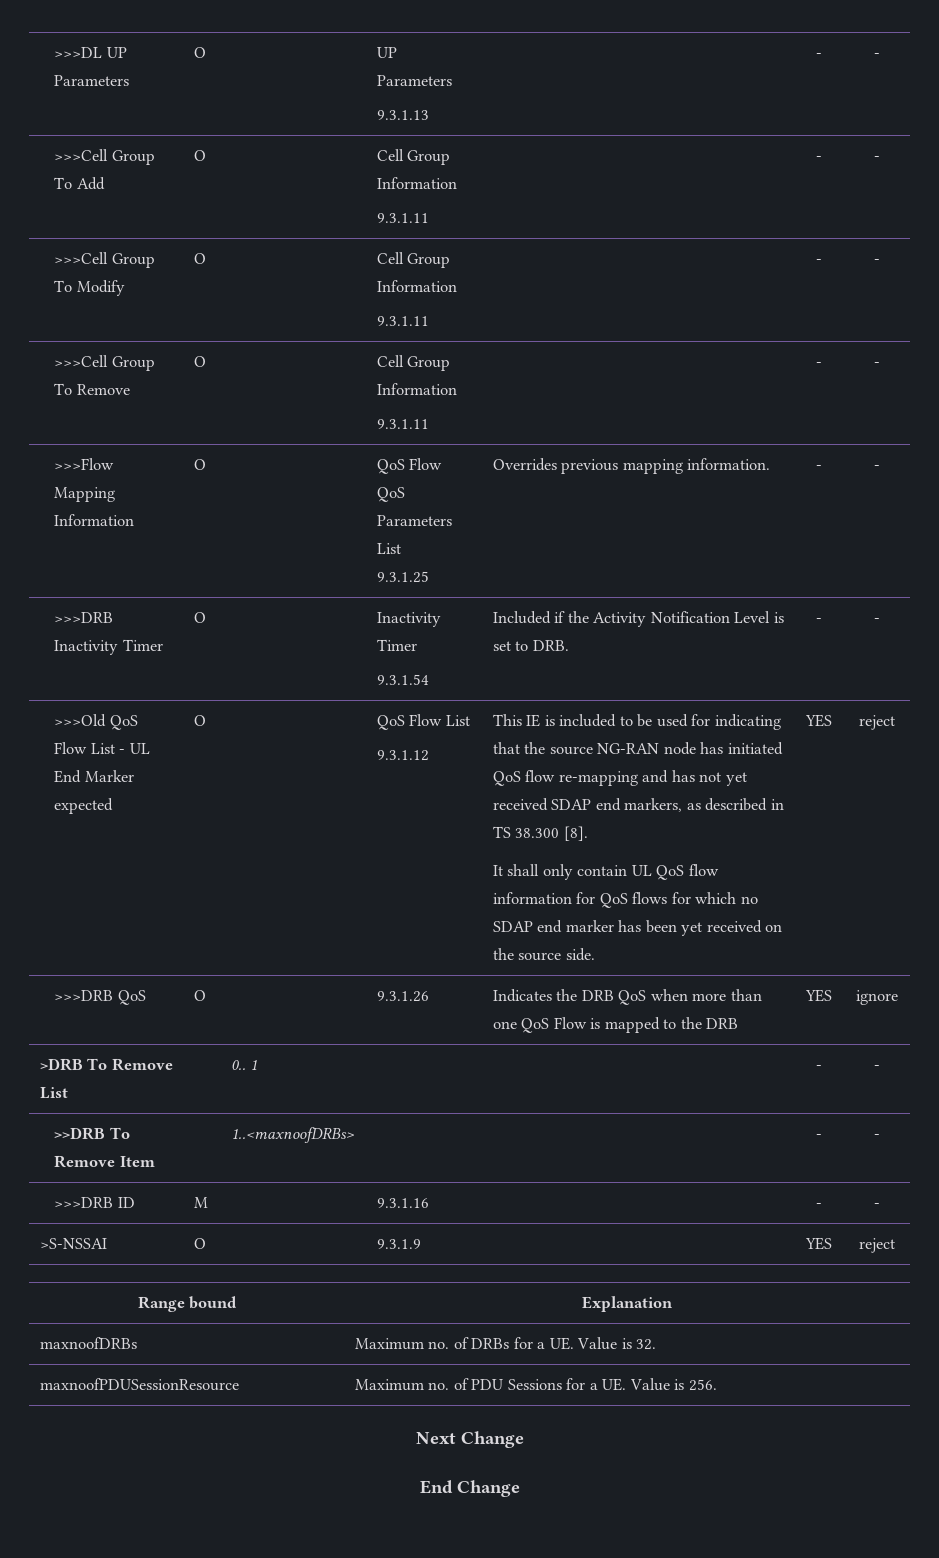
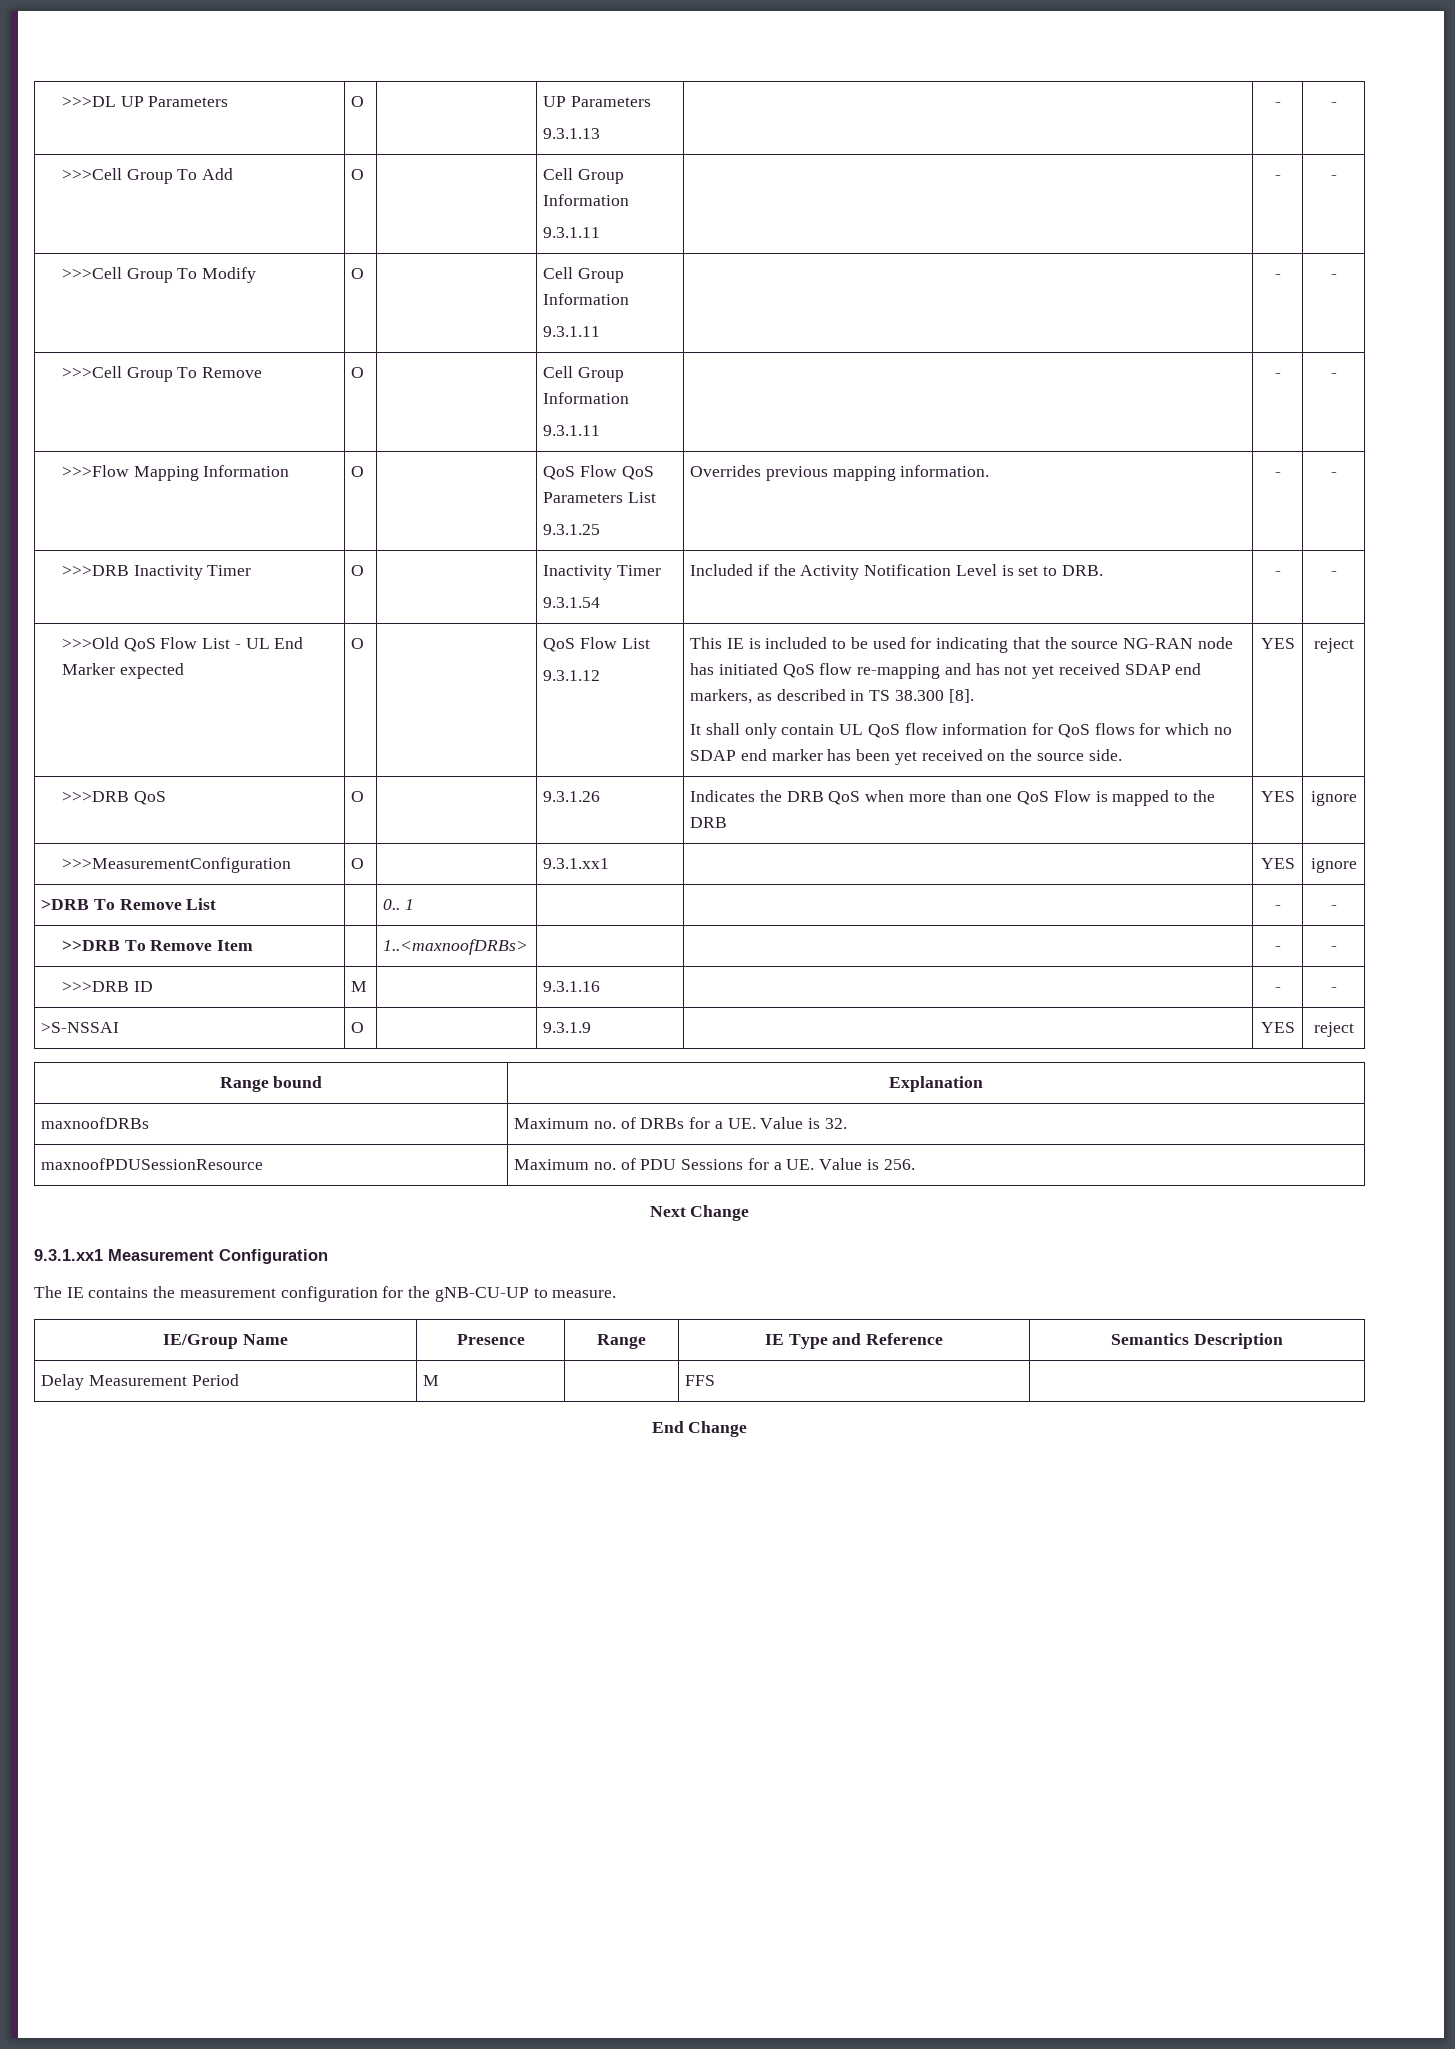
(898, 997) none -> [62,857,292,873] [351,858,365,869] [543,858,610,869] [1260,858,1295,869] [1310,858,1357,873] // >>>MeasurementConfiguration | O | | 9.3.1.xx1 | | YES | ignore
(524, 1439) none -> [34,1249,328,1264] [34,1286,617,1302] [163,1334,288,1349] [456,1334,525,1345] [597,1334,646,1349] [764,1333,944,1349] [1111,1333,1283,1349] [41,1374,239,1390] [423,1375,440,1386] [685,1375,716,1386] // 9.3.1.xx1 Measurement Configuration // The IE contains the measurement configuration for the gNB-CU-UP to measure. // IE/Group Name | Presence | Range | IE Type and Reference | Semantics Description // Delay Measurement Period | M | | FFS |

